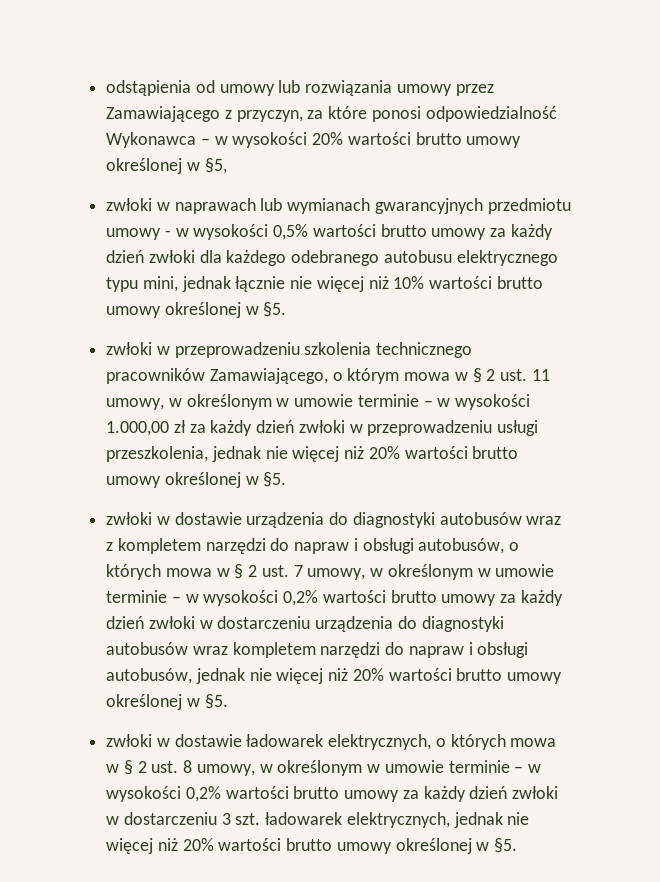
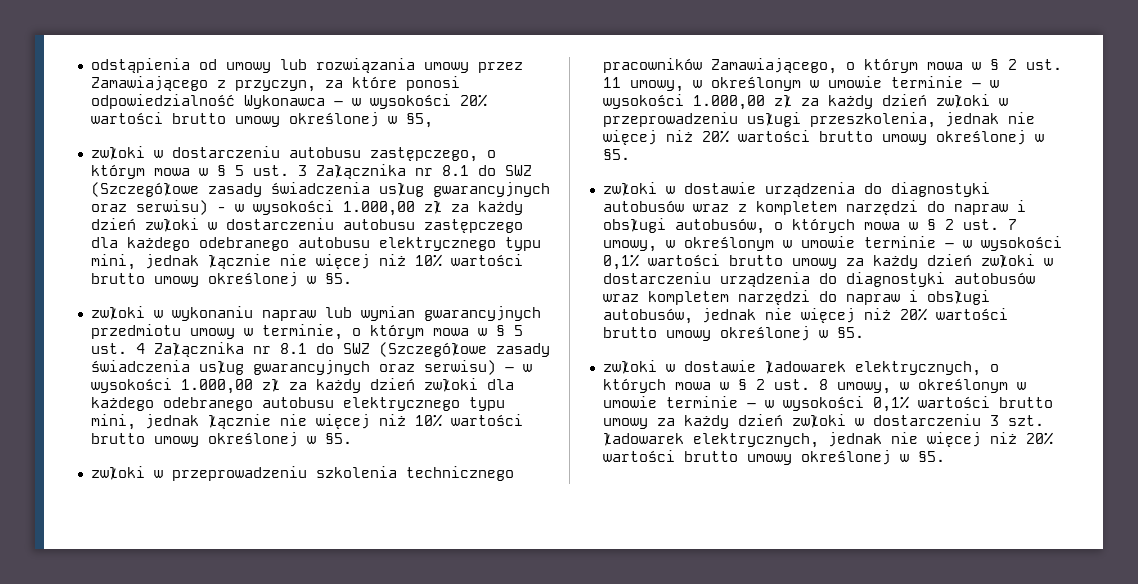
[174,198,571,214] [106,224,487,240] naprawach lub wymianach gwarancyjnych przedmiotu umowy - w wysokości 0,5% wartości brutto umowy -> [171,146,496,162] [90,164,532,179] [90,182,550,197] [90,200,523,216] [90,218,523,233] [90,237,541,251] [90,254,523,270] [90,272,352,287] [90,306,541,321] [90,324,523,340] [90,342,550,357] [90,360,532,375] [90,378,280,394] dostarczeniu autobusu zastępczego, o którym mowa w § 5 ust. 3 Załącznika nr 8.1 do SWZ (Szczegółowe zasady świadczenia usług gwarancyjnych oraz serwisu) - w wysokości 1.000,00 zł za każdy dzień zwłoki w dostarczeniu autobusu zastępczego dla każdego odebranego autobusu elektrycznego typu mini, jednak łącznie nie więcej niż 10% wartości brutto umowy określonej w §5. // zwłoki w wykonaniu napraw lub wymian gwarancyjnych przedmiotu umowy w terminie, o którym mowa w § 5 ust. 4 Załącznika nr 8.1 do SWZ (Szczegółowe zasady świadczenia usług gwarancyjnych oraz serwisu) – w wysokości 1.000,00 zł
[283,590,319,606] 0,2% -> [602,254,639,270] 0,1%
[185,786,221,802] 0,2% -> [872,396,909,412] 0,1%

